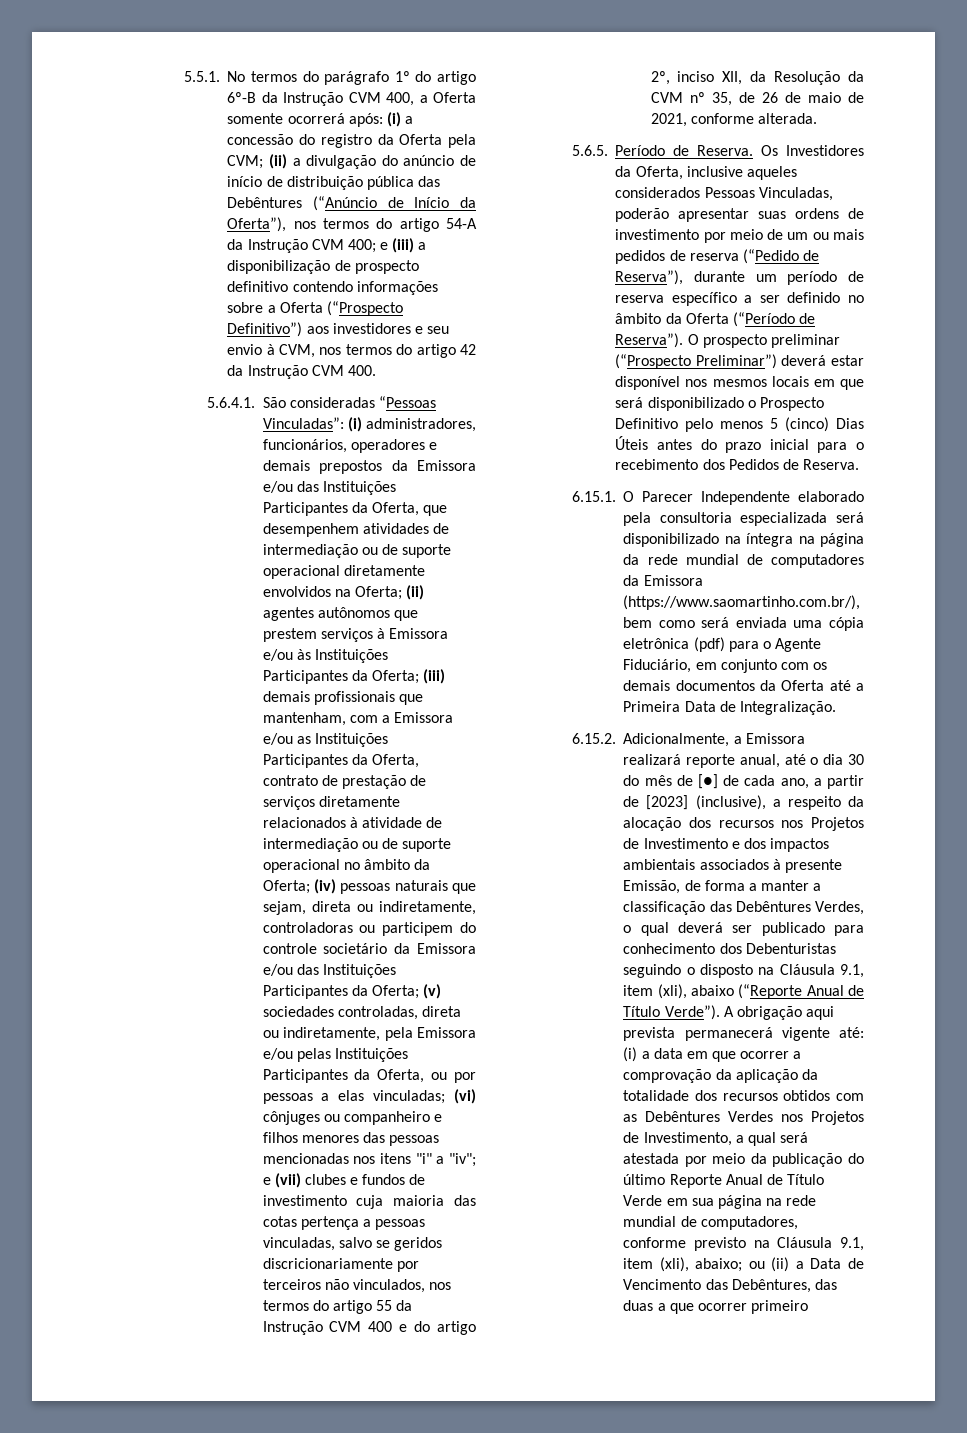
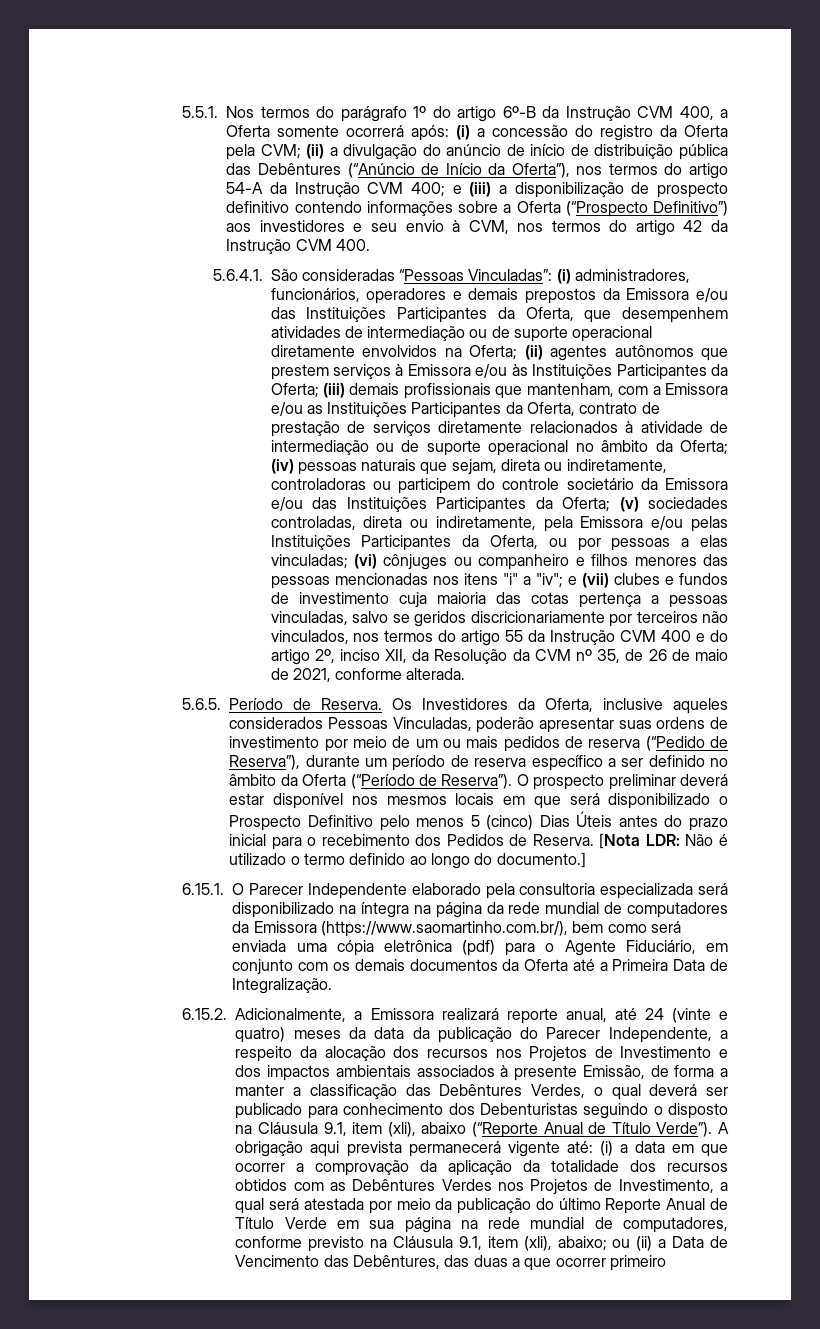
[227,71,246,82] No -> [226,106,255,118] Nos
[615,354,777,369] (“Prospecto Preliminar”) -> (676, 782) none
(860, 464) none -> [599,833,728,849] [229,852,586,869] [Nota LDR: Não é utilizado o termo definido ao longo do documento.]
[810,754,864,765] [623,774,864,789] [623,795,766,810] o dia 30 do mês de [●] de cada ano, a partir de [2023] (inclusive), -> [644,1008,728,1023] [235,1027,712,1043] 24 (vinte e quatro) meses da data da publicação do Parecer Independente,

